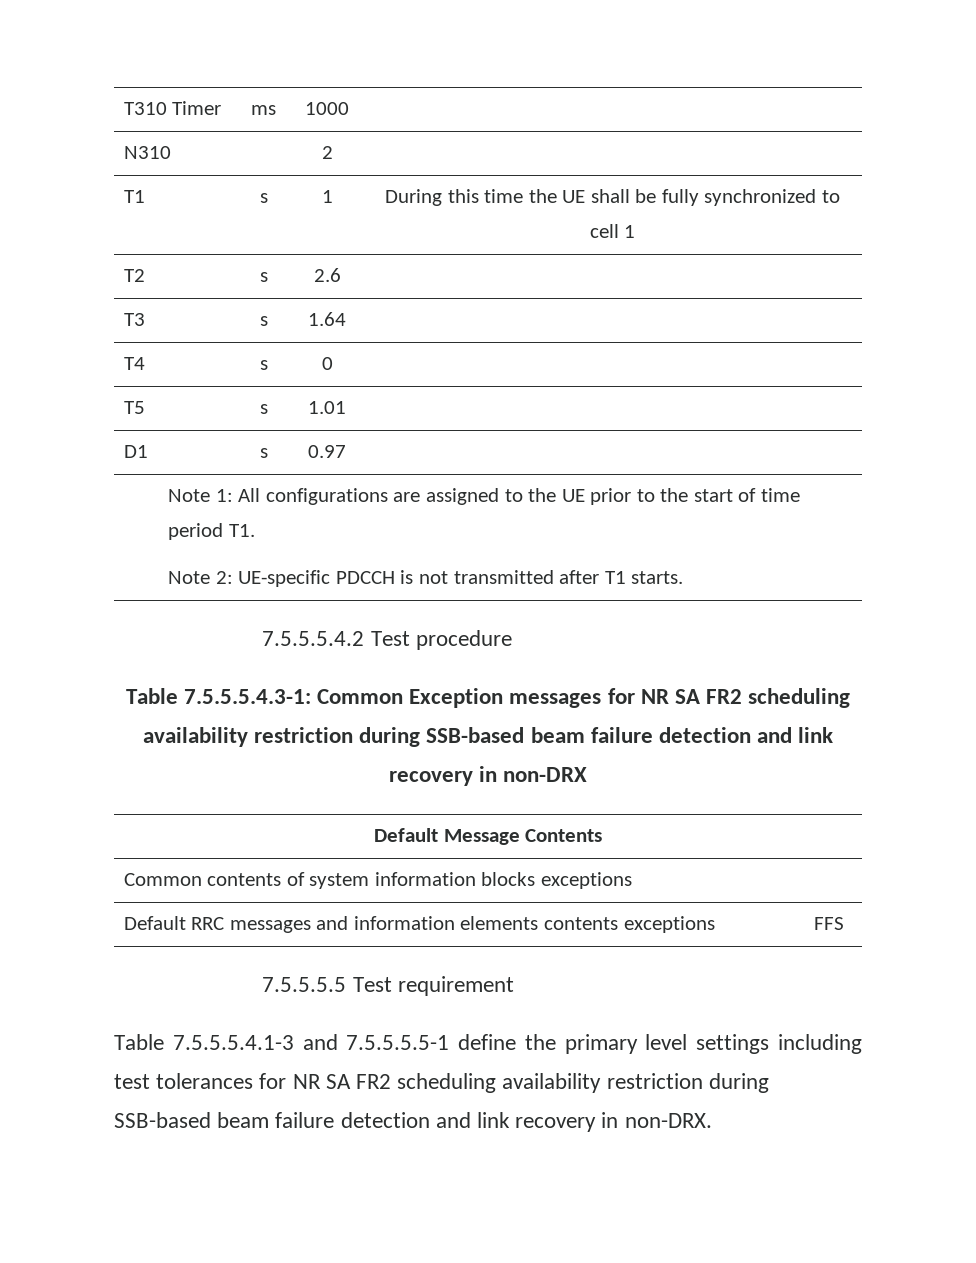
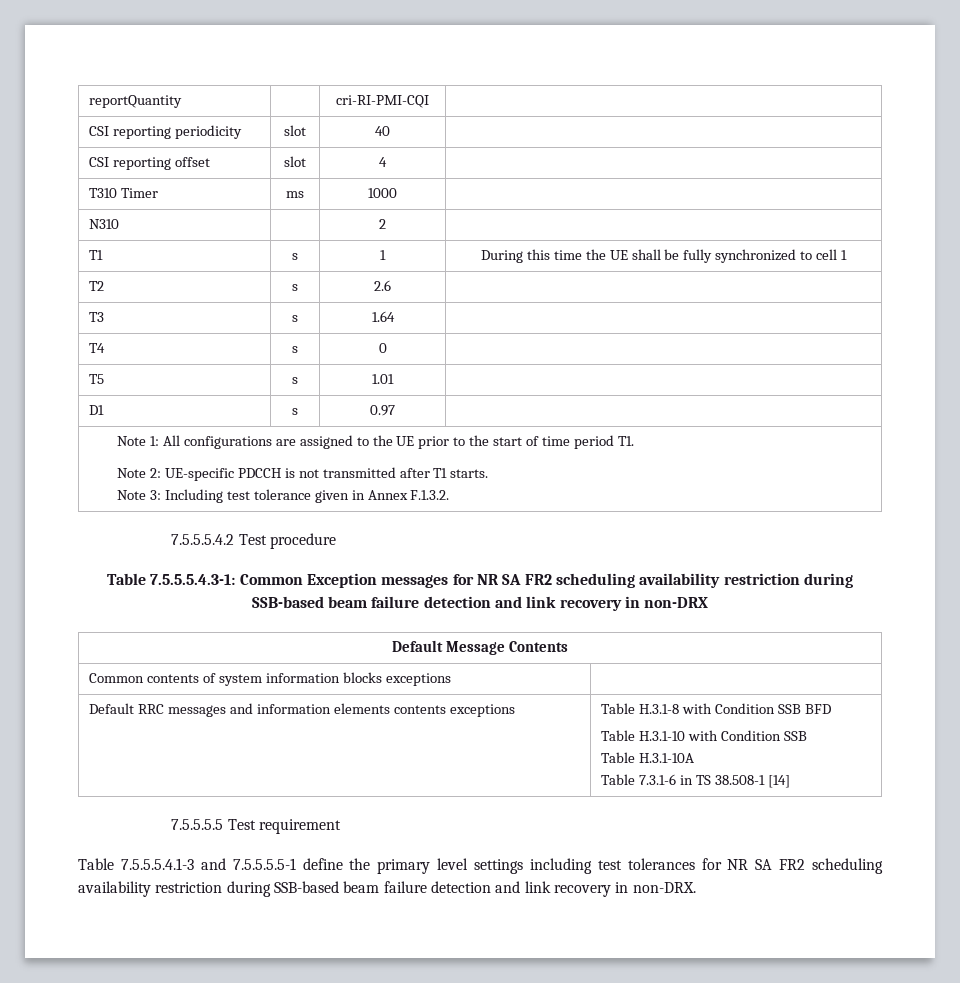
(123, 108) none -> [89,95,183,108] [336,95,429,108] [89,125,242,139] [284,125,306,136] [375,126,390,136] [89,157,210,170] [284,156,306,167] [379,157,387,167] reportQuantity | | cri-RI-PMI-CQI | // CSI reporting periodicity | slot | 40 | // CSI reporting offset | slot | 4 | //
(684, 577) none -> [117,489,450,503] // Note 3: Including test tolerance given in Annex F.1.3.2.
[813,917,844,930] FFS -> [601,703,831,714] [601,730,807,741] [601,752,695,763] [601,774,790,788] Table H.3.1-8 with Condition SSB BFD // Table H.3.1-10 with Condition SSB // Table H.3.1-10A // Table 7.3.1-6 in TS 38.508-1 [14]

